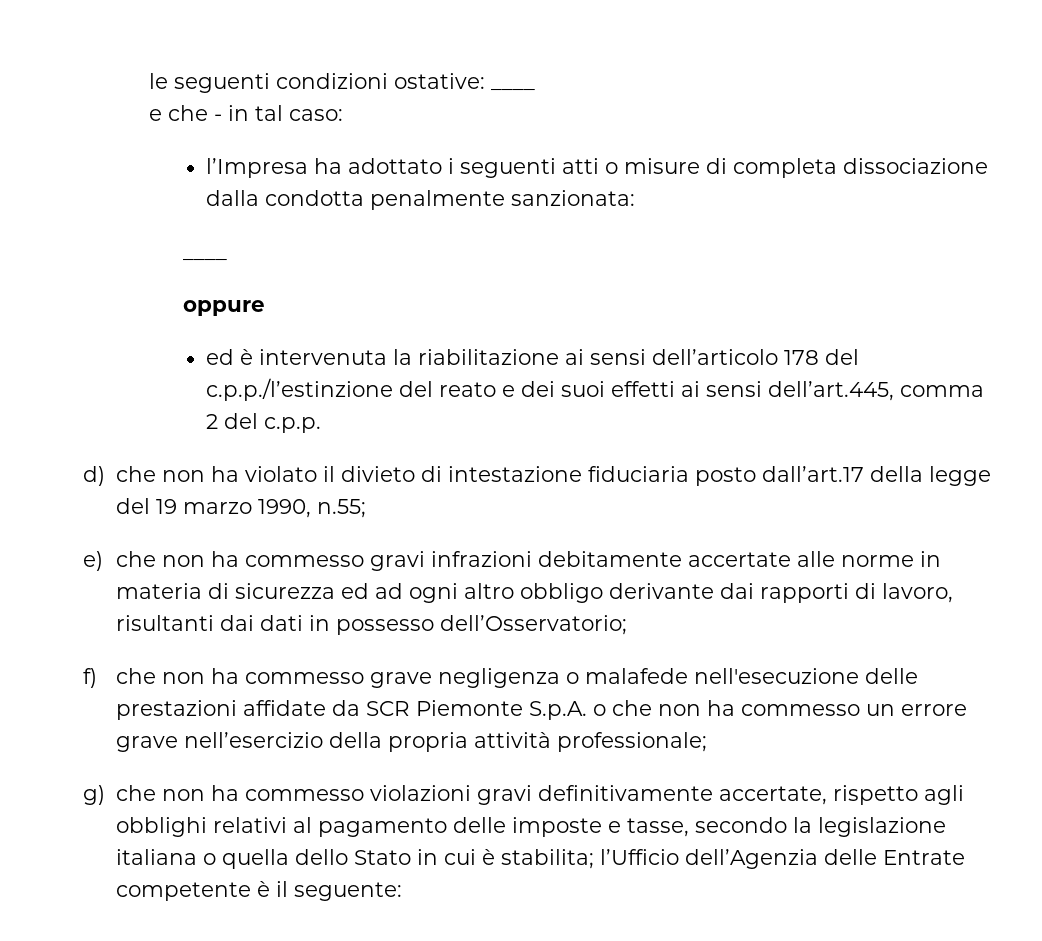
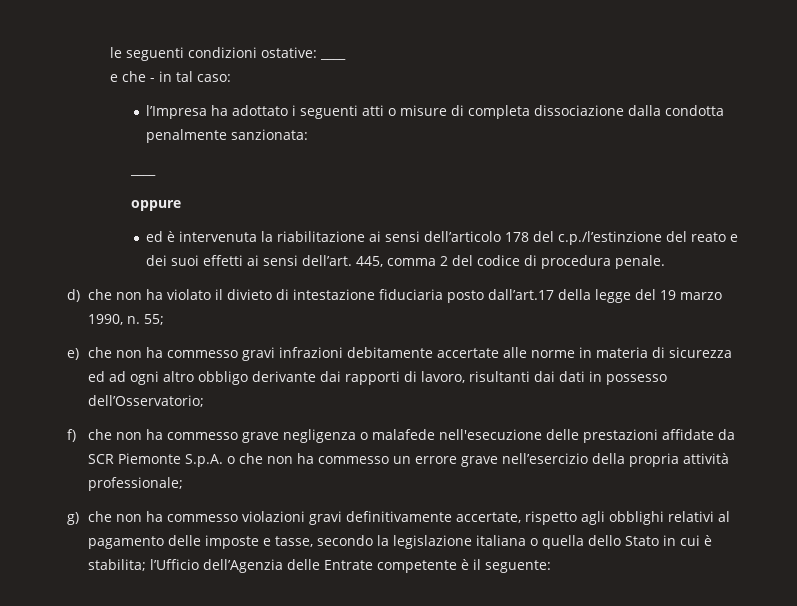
[206,378,394,401] c.p.p./l’estinzione -> [558,231,663,245] c.p./l’estinzione
[768,381,895,401] dell’art.445, -> [302,255,384,267] dell’art. 445,
[264,417,322,433] c.p.p. -> [477,255,666,269] codice di procedura penale.
[317,499,367,518] n.55; -> [127,314,165,325] n. 55;

